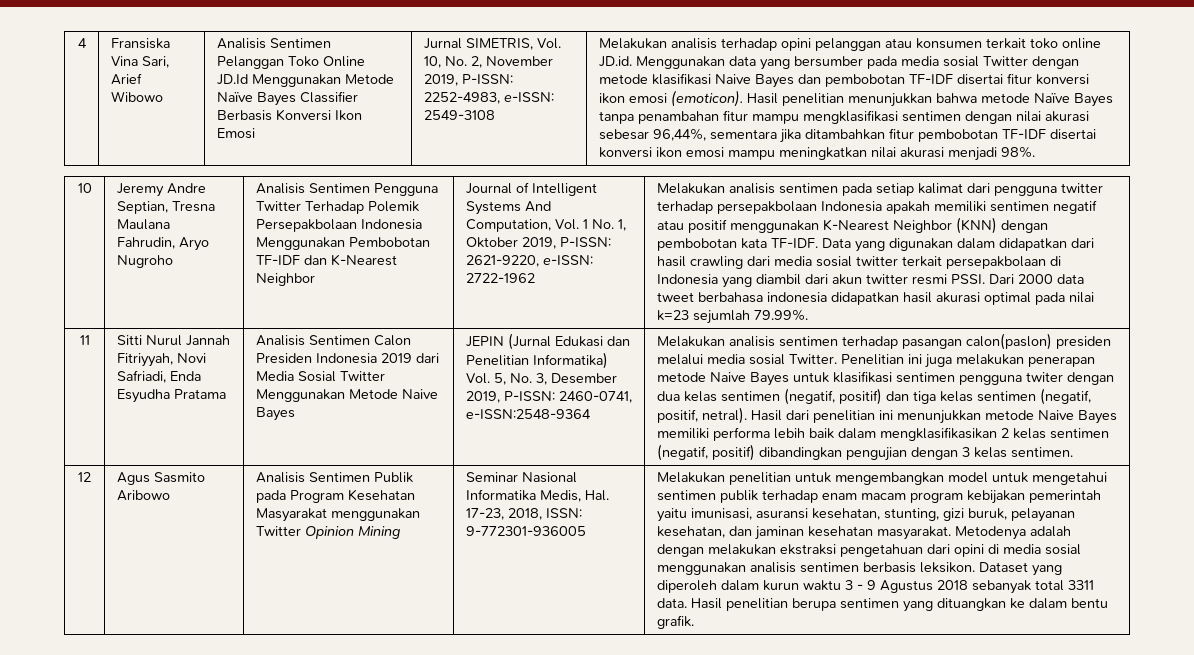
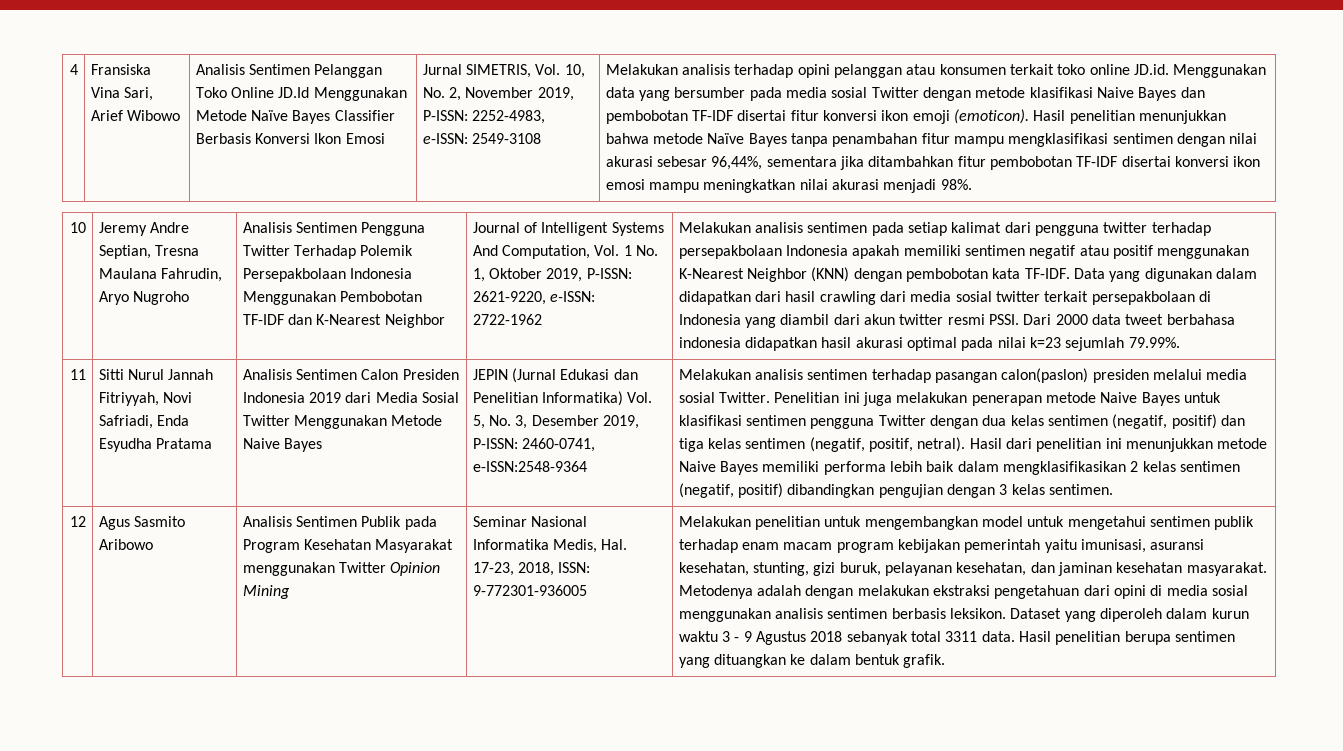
[628,93,667,104] emosi -> [912,110,950,124] emoji
[1025,372,1063,382] twiter -> [878,415,926,426] Twitter
[1070,598,1108,608] bentu -> [855,654,901,665] bentuk

